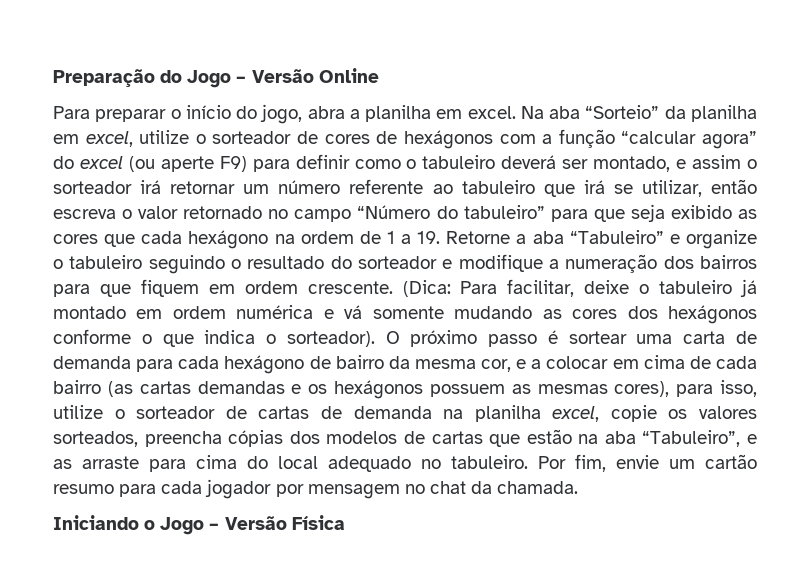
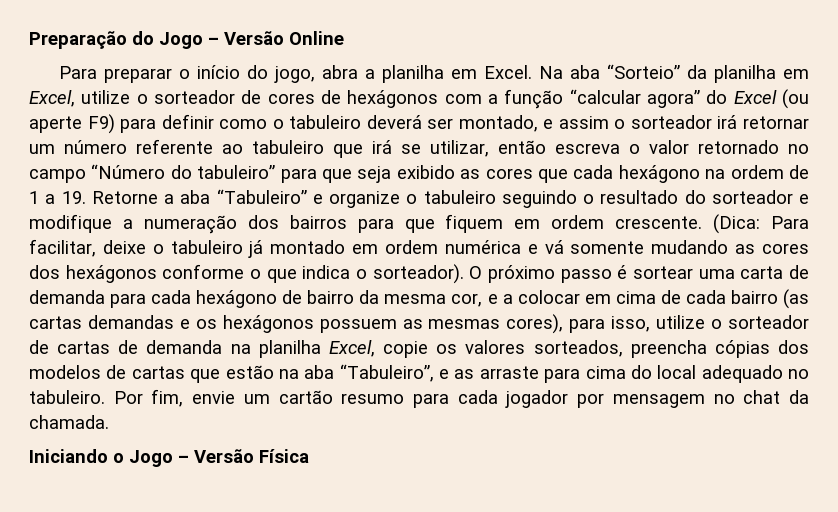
[467,106,516,119] excel. -> [484,65,533,79] Excel.
[85,131,133,147] excel, -> [29,90,75,107] Excel,
[79,156,123,169] excel -> [733,90,777,104] Excel
[552,406,600,422] excel, -> [328,340,375,357] Excel,

